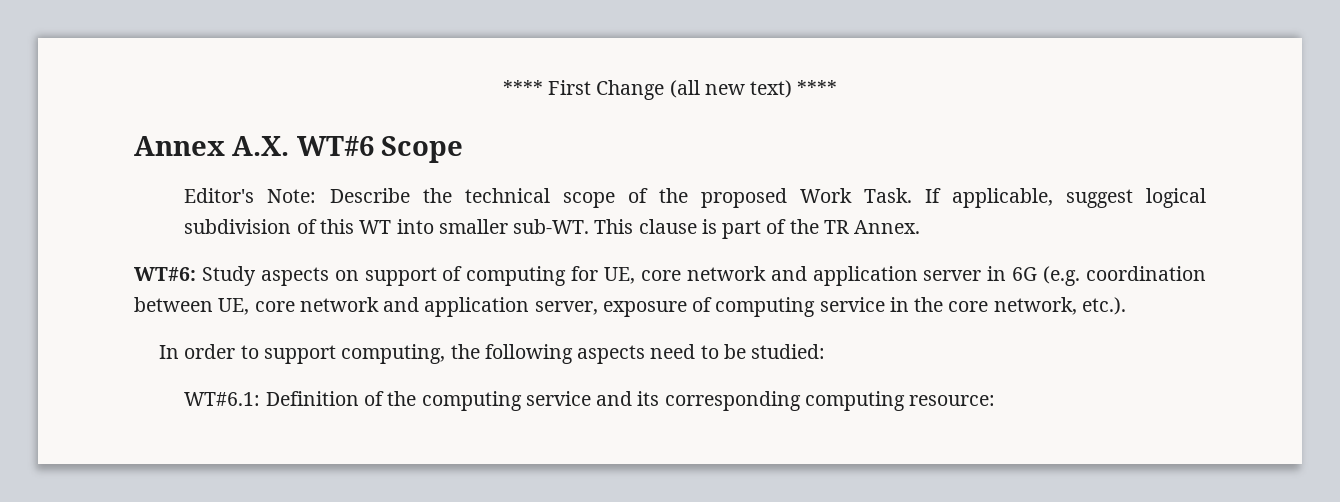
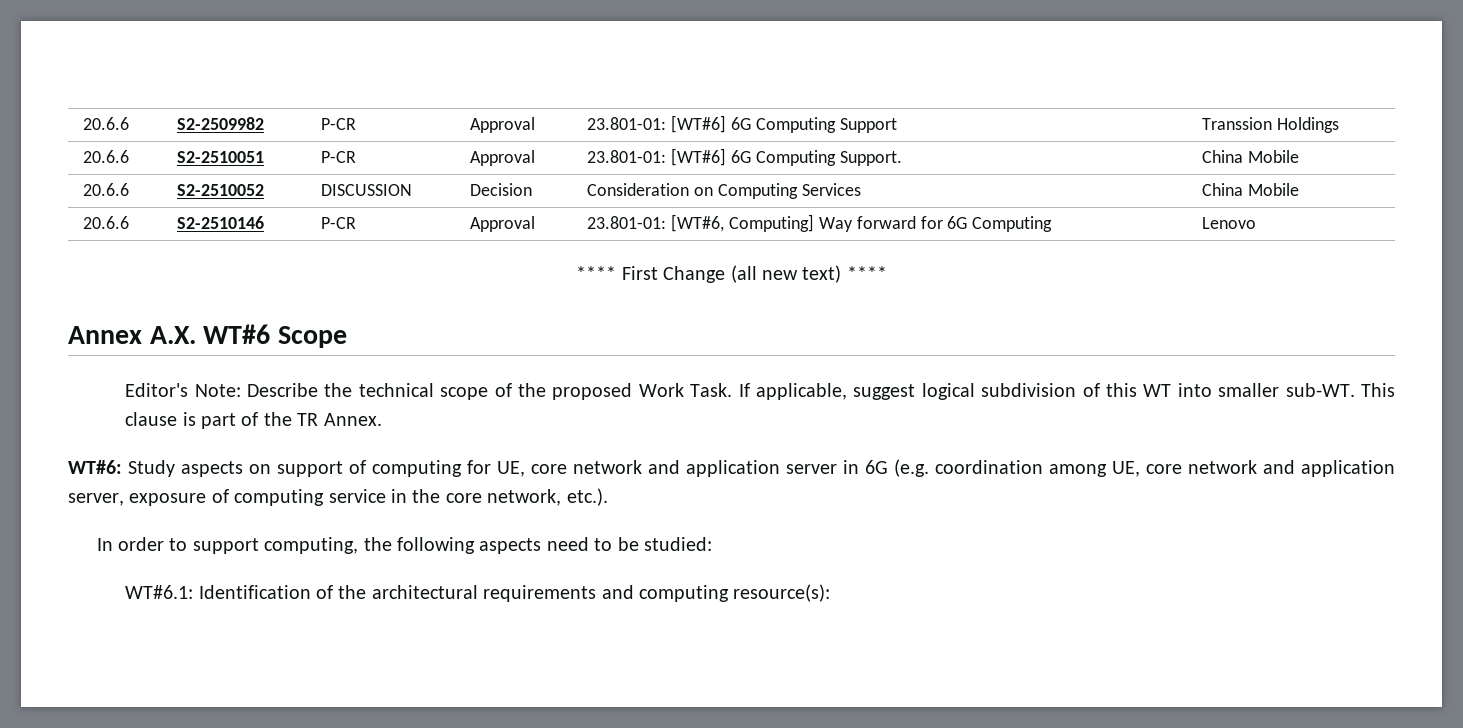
(502, 87) none -> [83,117,130,130] [177,117,265,130] [321,118,357,130] [470,117,536,133] [587,115,897,133] [1202,117,1340,133] [83,150,130,163] [177,151,265,163] [321,151,357,163] [470,150,536,166] [587,148,902,166] [1202,150,1300,163] [83,183,130,196] [177,184,265,196] [321,184,413,196] [470,183,533,196] [587,183,861,199] [1202,183,1300,196] [83,216,130,229] [177,216,265,229] [321,217,357,229] [470,216,536,232] [587,214,1053,232] [1202,217,1257,229] 20.6.6 | S2-2509982 | P-CR | Approval | 23.801-01: [WT#6] 6G Computing Support | Transsion Holdings // 20.6.6 | S2-2510051 | P-CR | Approval | 23.801-01: [WT#6] 6G Computing Support. | China Mobile // 20.6.6 | S2-2510052 | DISCUSSION | Decision | Consideration on Computing Services | China Mobile // 20.6.6 | S2-2510146 | P-CR | Approval | 23.801-01: [WT#6, Computing] Way forward for 6G Computing | Lenovo //
[134,297,213,312] between -> [1049,464,1107,477] among
[265,391,996,411] Definition of the computing service and its corresponding computing resource: -> [198,584,831,602] Identification of the architectural requirements and computing resource(s):

